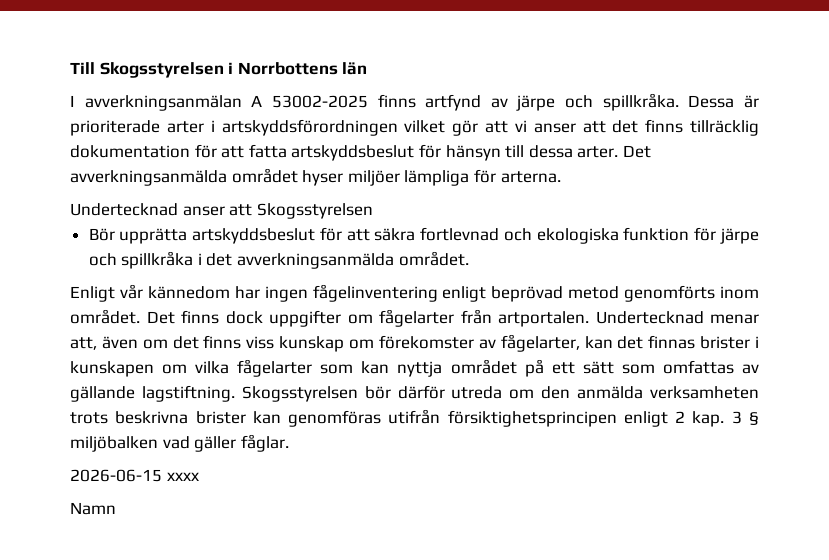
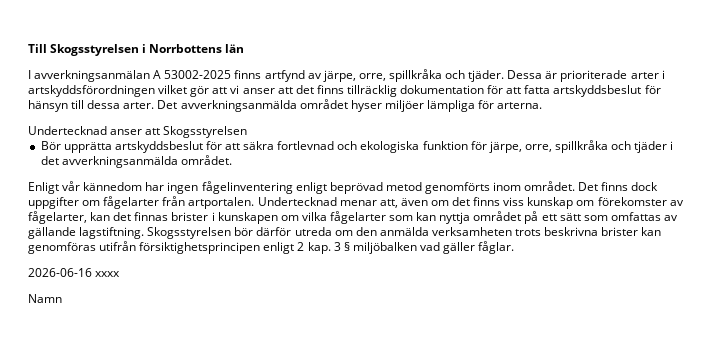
[516,93,679,111] järpe och spillkråka. -> [322,69,505,82] järpe, orre, spillkråka och tjäder.
[720,228,759,244] [88,251,194,269] järpe och spillkråka -> [488,140,668,153] järpe, orre, spillkråka och tjäder
[70,469,162,482] 2026-06-15 -> [28,268,92,277] 2026-06-16

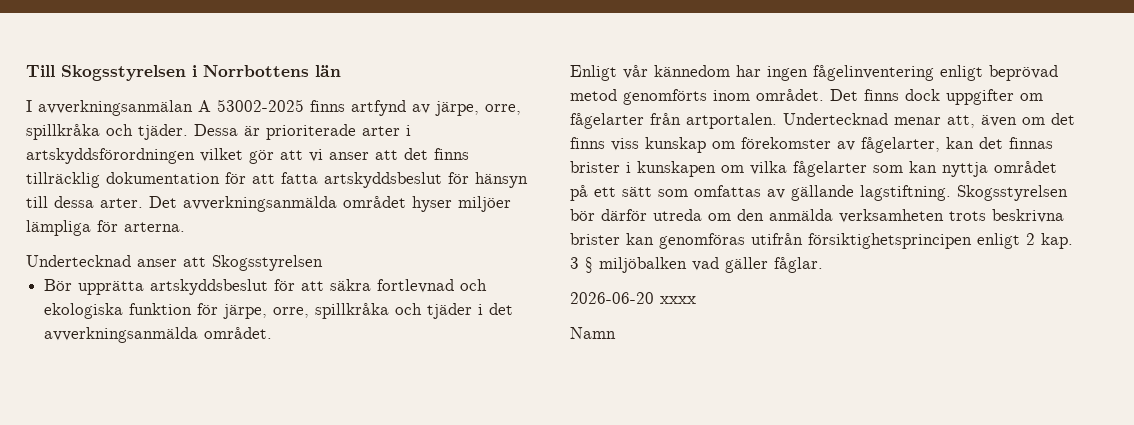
[28,268,92,277] 2026-06-16 -> [570,292,654,304] 2026-06-20

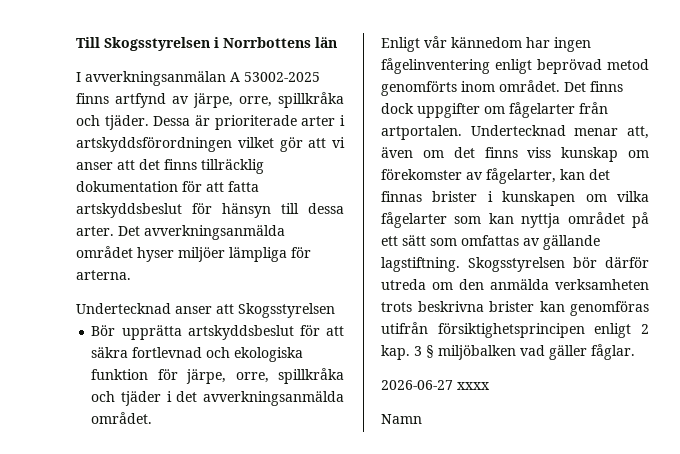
[570,292,654,304] 2026-06-20 -> [381,380,453,390] 2026-06-27

